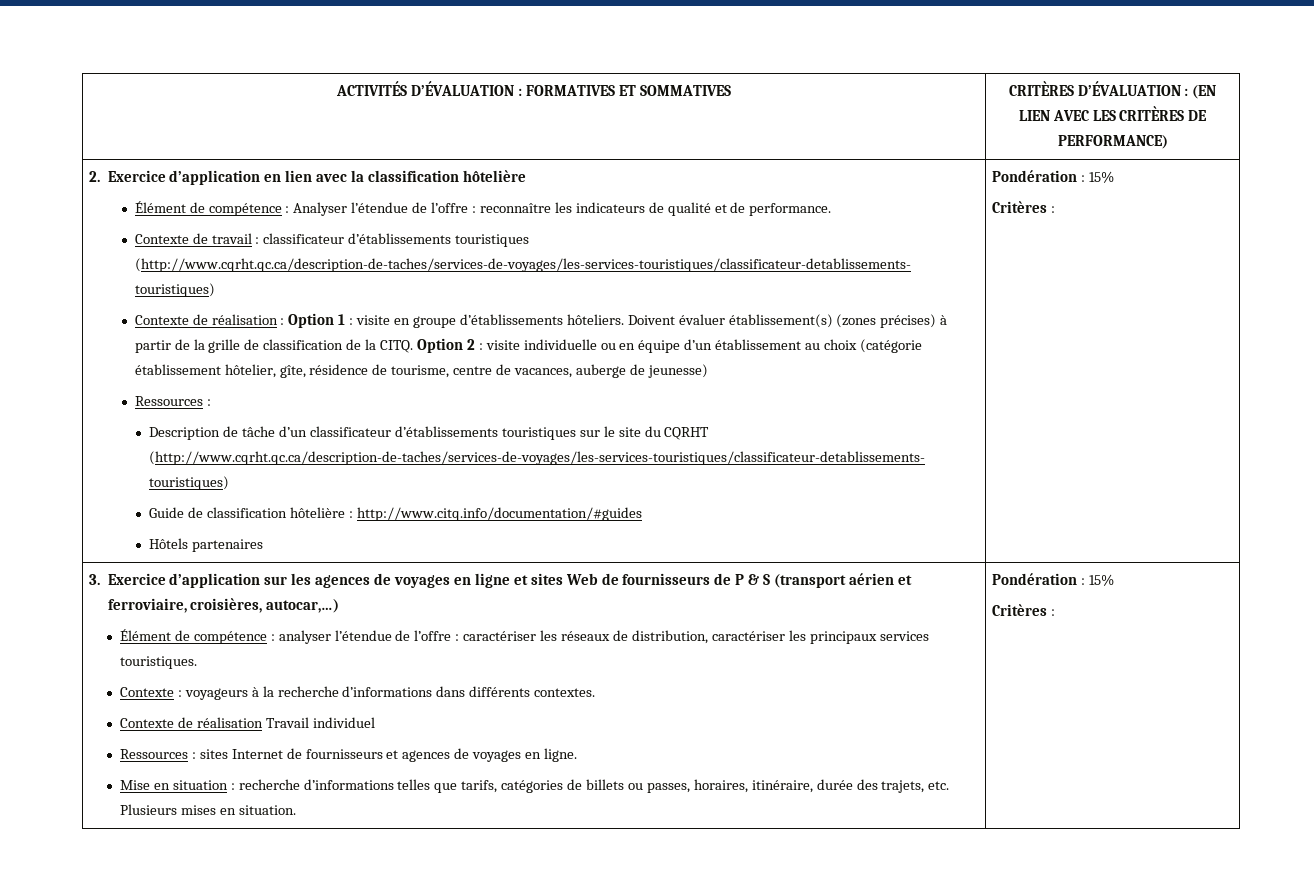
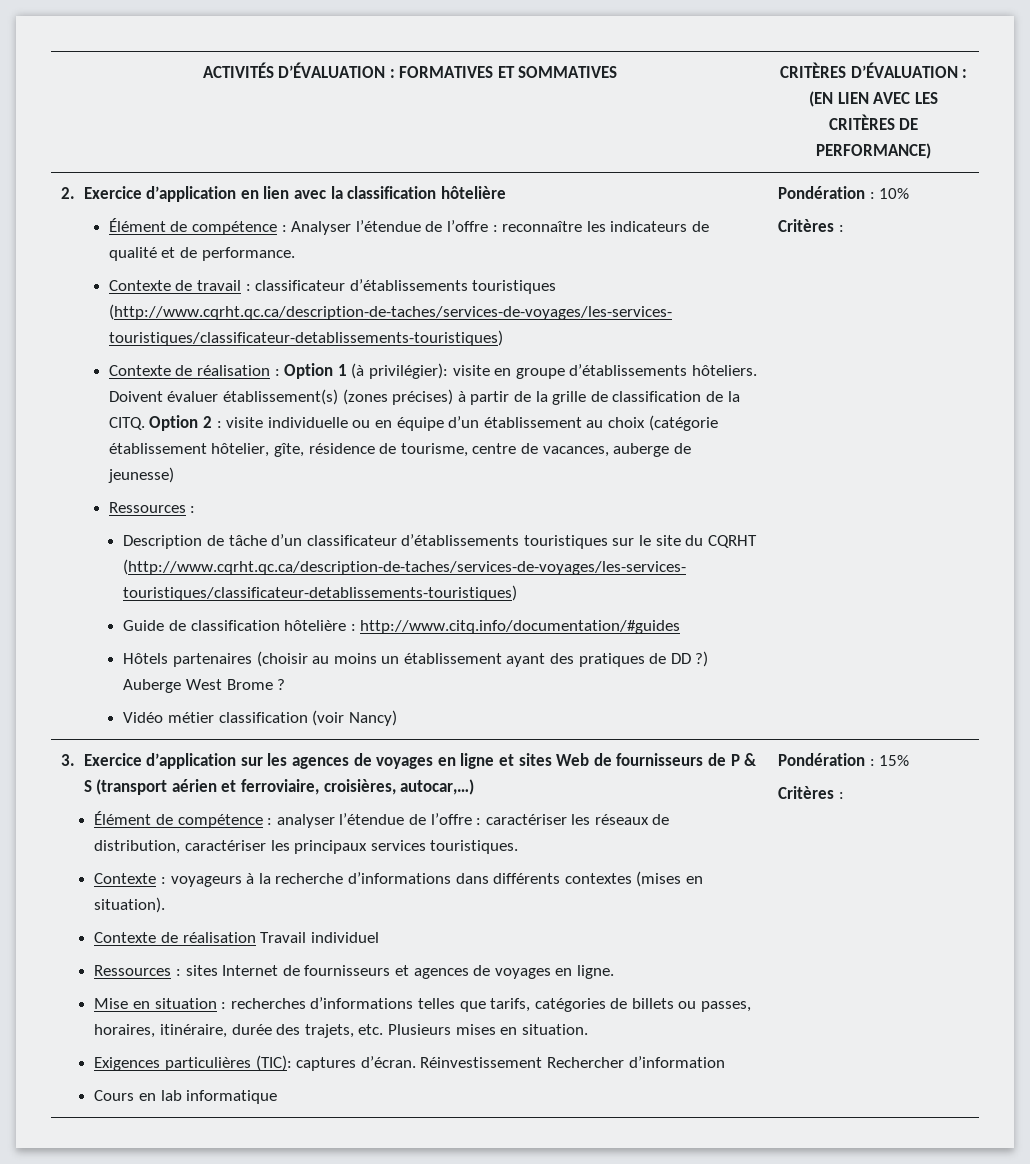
[349,318,354,325] : -> [351,363,448,379] (à privilégier):
[992,170,1115,183] | Pondération : 15% -> [256,651,709,667] [123,679,286,693] [123,710,397,726] [778,186,910,199] (choisir au moins un établissement ayant des pratiques de DD ?) Auberge West Brome ? // Vidéo métier classification (voir Nancy) | Pondération : 10%
[534,688,596,697] contextes. -> [564,871,703,887] [94,897,166,913] contextes (mises en situation).
[238,779,300,790] recherche -> [230,998,306,1009] recherches
(296, 810) none -> [94,1055,725,1071] [94,1090,278,1104] // Exigences particulières (TIC): captures d’écran. Réinvestissement Rechercher d’information // Cours en lab informatique

